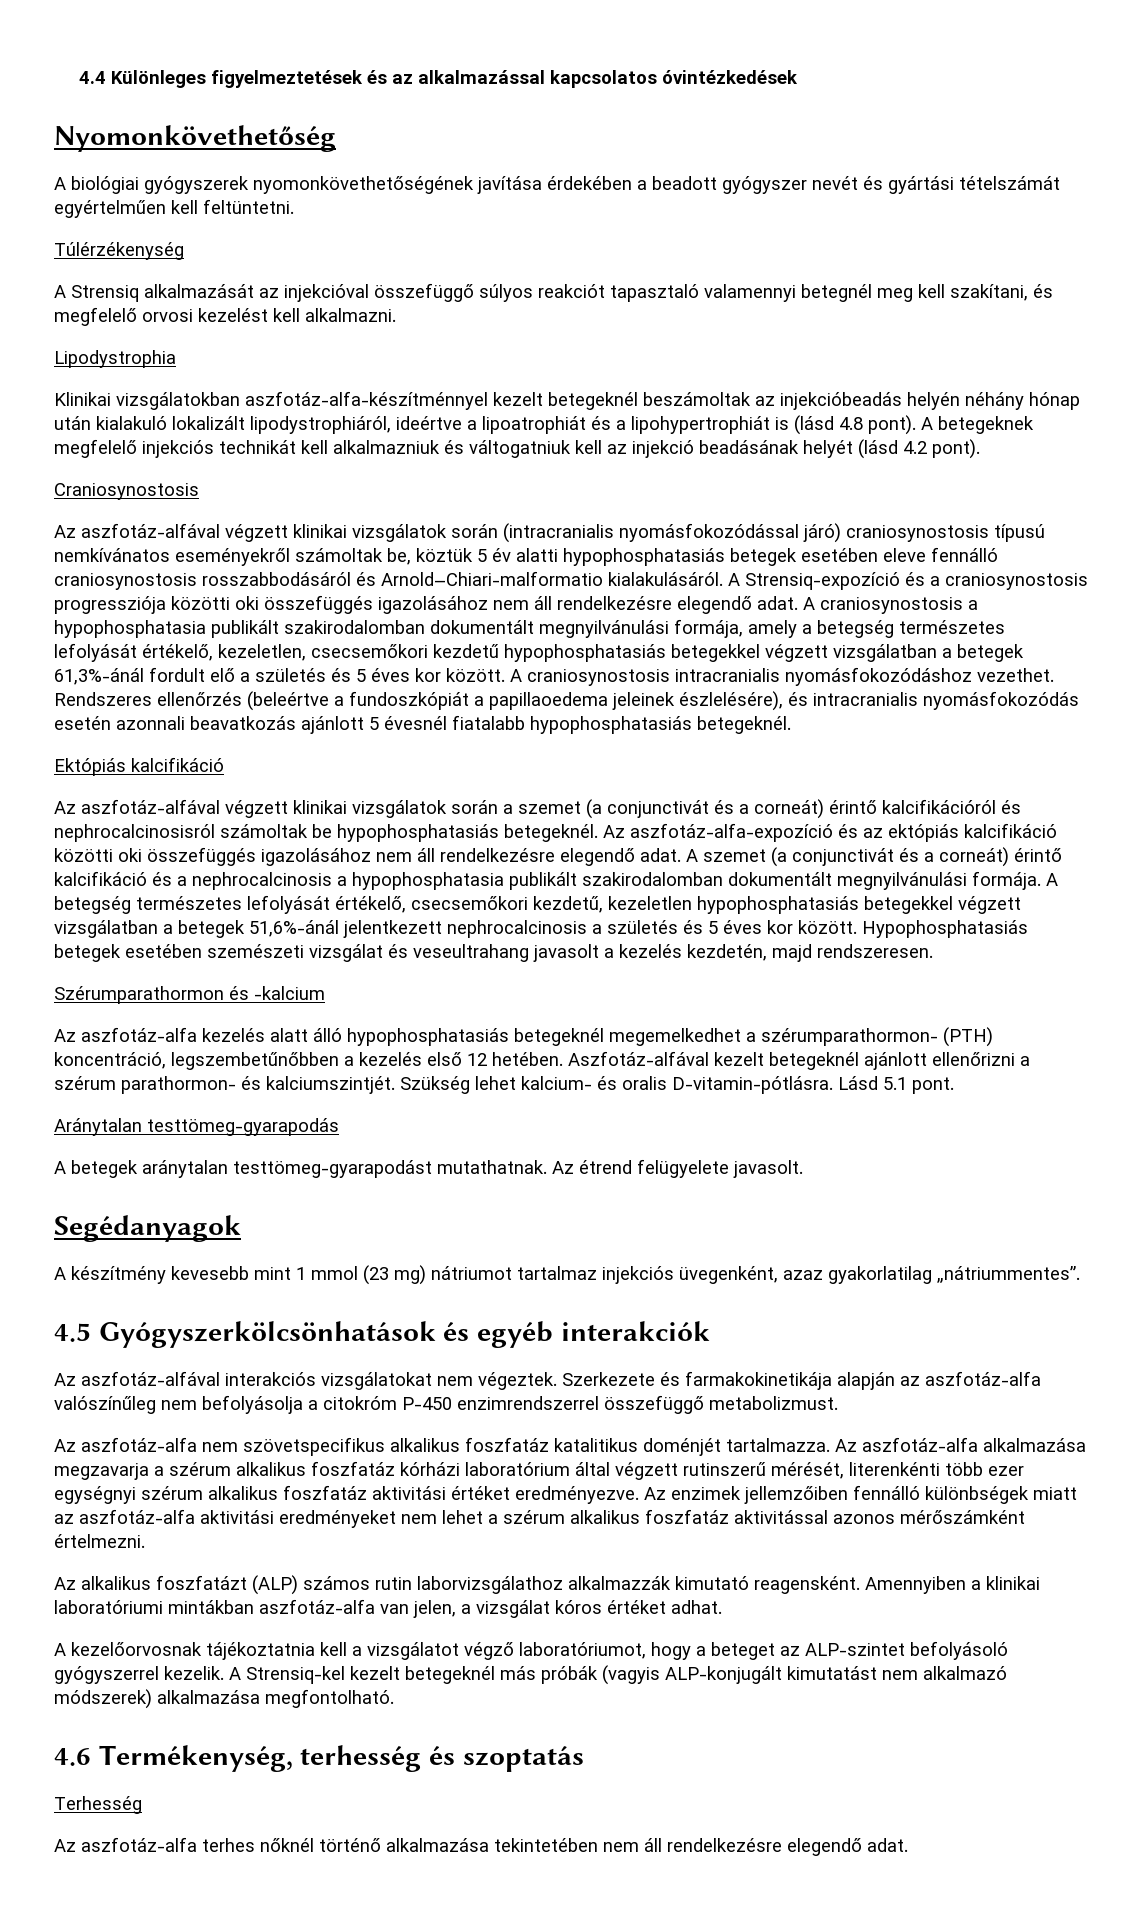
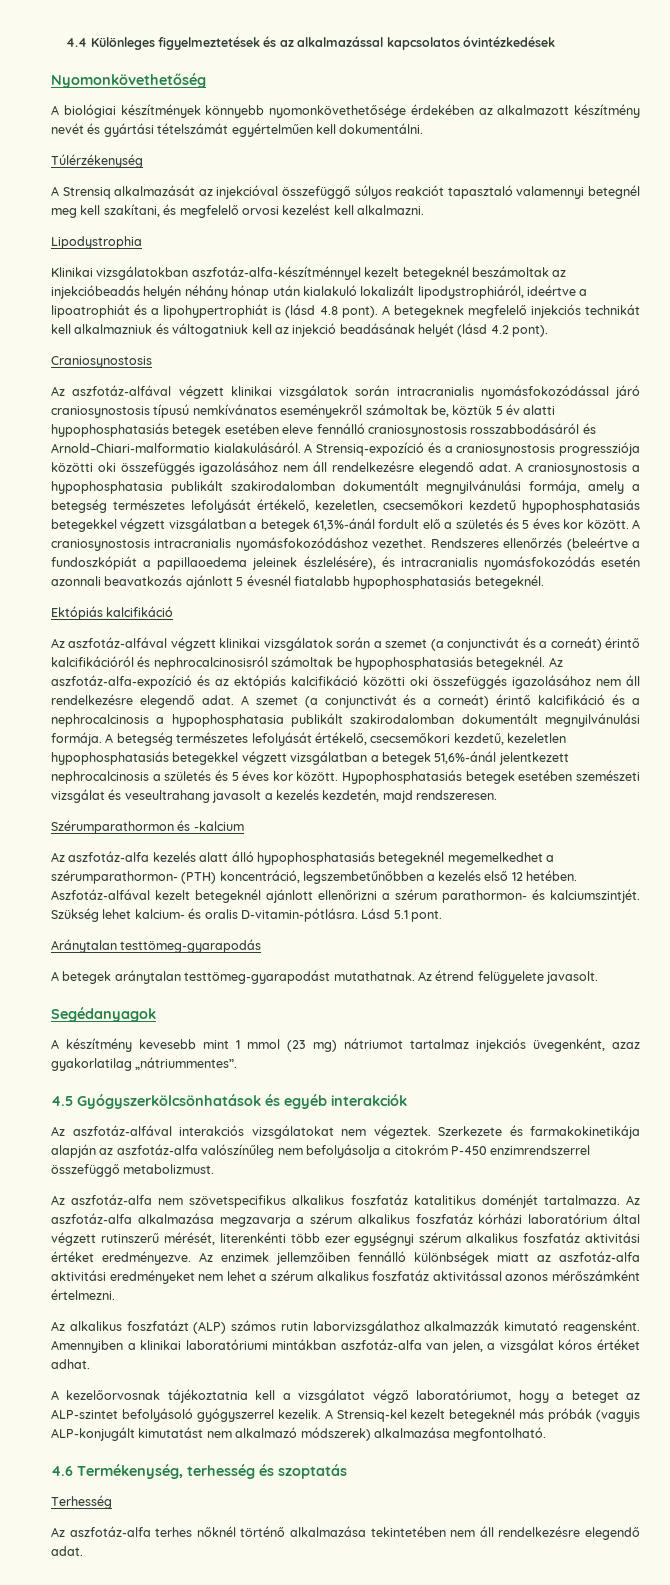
[144,176,807,194] gyógyszerek nyomonkövethetőségének javítása érdekében a beadott gyógyszer -> [120,104,640,118] készítmények könnyebb nyomonkövethetősége érdekében az alkalmazott készítmény
[203,199,294,214] feltüntetni. -> [339,123,424,134] dokumentálni.
[503,523,841,543] (intracranialis nyomásfokozódással járó) -> [396,385,640,399] intracranialis nyomásfokozódással járó

